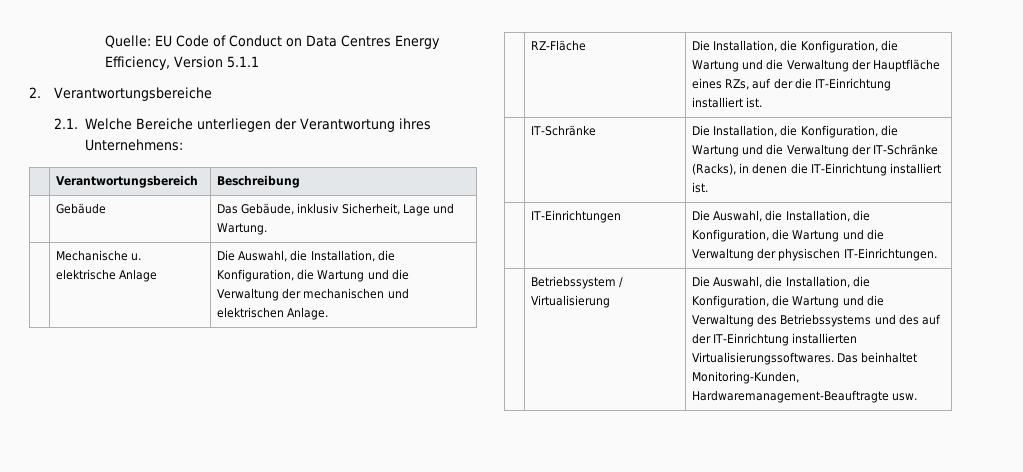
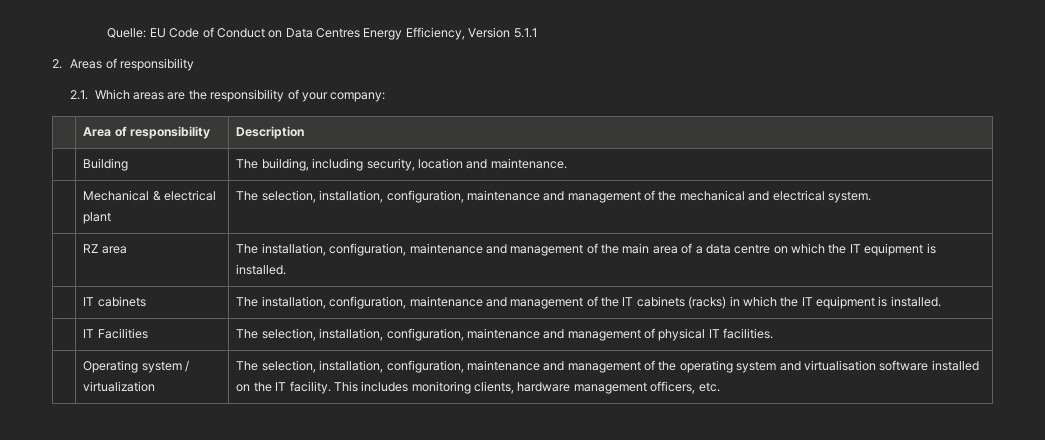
[54,87,213,101] [54,118,432,132] [85,139,184,151] [55,175,198,188] [216,175,300,188] [55,203,106,214] [216,203,455,216] [216,223,267,235] [55,250,142,261] [55,269,158,282] [216,250,395,262] [216,269,409,282] [216,288,409,301] [216,307,329,320] [530,40,586,51] [691,40,898,53] [691,59,941,72] [691,78,892,91] [691,97,763,108] [530,125,596,136] [691,125,898,138] [691,144,939,157] [691,163,942,176] [691,182,708,193] [530,210,621,223] [691,210,870,222] [691,229,884,242] [691,248,937,261] [530,276,624,289] [530,295,610,308] [691,276,870,288] [691,295,884,308] [691,314,942,327] [691,333,858,346] [691,352,918,365] [691,371,799,384] [691,390,918,403] Verantwortungsbereiche // 2.1. Welche Bereiche unterliegen der Verantwortung ihres Unternehmens: // | Verantwortungsbereich | Beschreibung // | Gebäude | Das Gebäude, inklusiv Sicherheit, Lage und Wartung. // | Mechanische u. elektrische Anlage | Die Auswahl, die Installation, die Konfiguration, die Wartung und die Verwaltung der mechanischen und elektrischen Anlage. // | RZ-Fläche | Die Installation, die Konfiguration, die Wartung und die Verwaltung der Hauptfläche eines RZs, auf der die IT-Einrichtung installiert ist. // | IT-Schränke | Die Installation, die Konfiguration, die Wartung und die Verwaltung der IT-Schränke (Racks), in denen die IT-Einrichtung installiert ist. // | IT-Einrichtungen | Die Auswahl, die Installation, die Konfiguration, die Wartung und die Verwaltung der physischen IT-Einrichtungen. // | Betriebssystem / Virtualisierung | Die Auswahl, die Installation, die Konfiguration, die Wartung und die Verwaltung des Betriebssystems und des auf der IT-Einrichtung installierten Virtualisierungssoftwares. Das beinhaltet Monitoring-Kunden, Hardwaremanagement-Beauftragte usw. -> [70,58,195,71] [70,89,386,102] [83,126,211,139] [236,126,305,139] [83,158,129,171] [236,158,567,171] [83,190,217,201] [83,212,112,224] [236,190,871,203] [83,244,127,254] [236,243,936,256] [236,264,287,275] [83,296,146,307] [236,296,941,309] [83,328,148,339] [236,328,774,341] [83,360,190,373] [83,381,156,392] [236,360,979,373] [236,381,720,394] Areas of responsibility // 2.1. Which areas are the responsibility of your company: // | Area of responsibility | Description // | Building | The building, including security, location and maintenance. // | Mechanical & electrical plant | The selection, installation, configuration, maintenance and management of the mechanical and electrical system. // | RZ area | The installation, configuration, maintenance and management of the main area of a data centre on which the IT equipment is installed. // | IT cabinets | The installation, configuration, maintenance and management of the IT cabinets (racks) in which the IT equipment is installed. // | IT Facilities | The selection, installation, configuration, maintenance and management of physical IT facilities. // | Operating system / virtualization | The selection, installation, configuration, maintenance and management of the operating system and virtualisation software installed on the IT facility. This includes monitoring clients, hardware management officers, etc.

